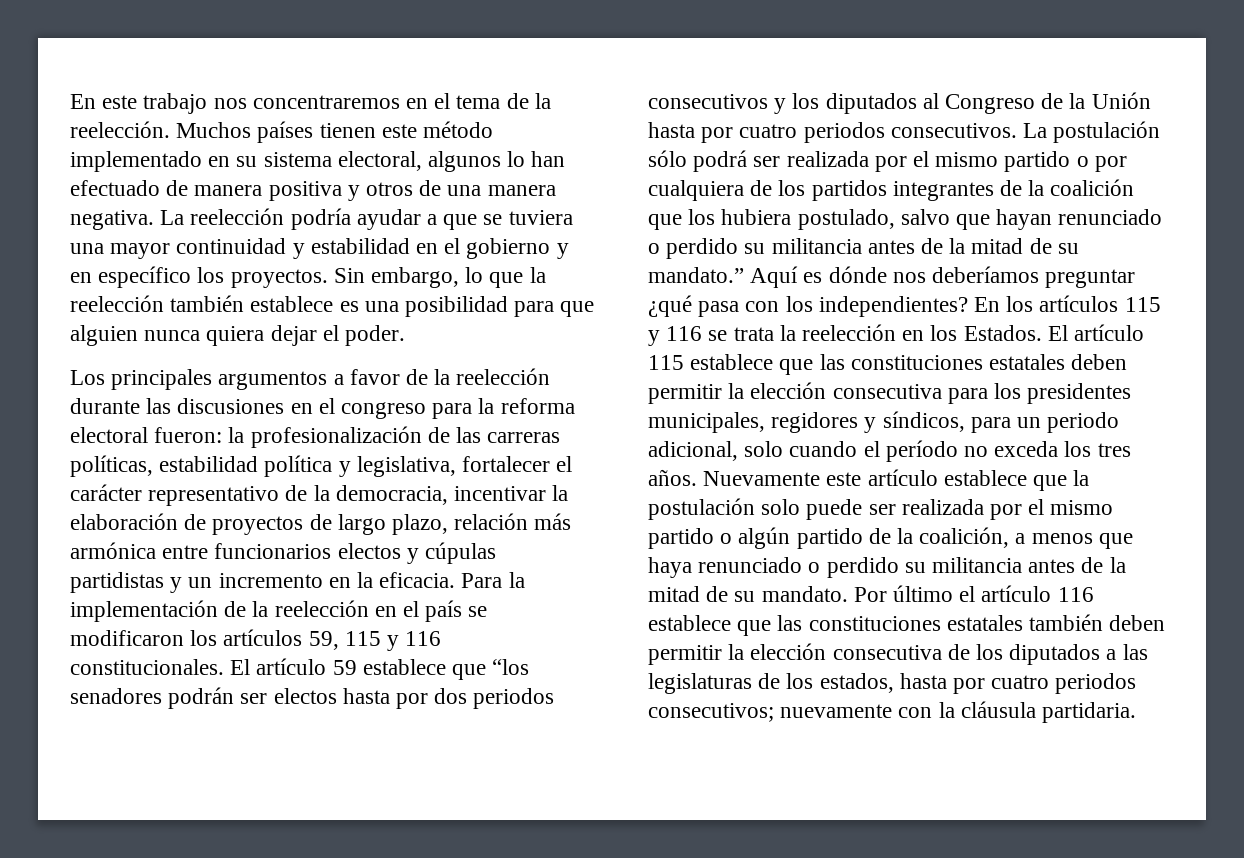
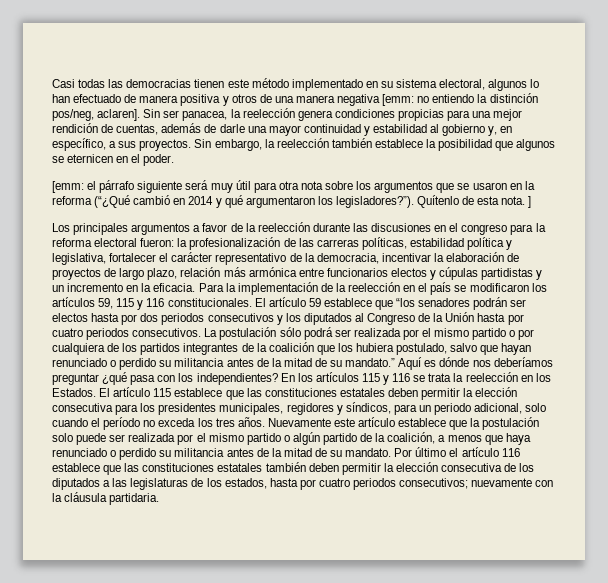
[70,93,551,114] [70,121,314,143] En este trabajo nos concentraremos en el tema de la reelección. Muchos países -> [52,79,192,88] Casi todas las democracias
[70,208,573,230] negativa. La reelección podría ayudar a que se tuviera -> [337,93,538,106] [52,108,523,121] [52,123,245,135] negativa [emm: no entiendo la distinción pos/neg, aclaren]. Sin ser panacea, la reelección genera condiciones propicias para una mejor rendición de cuentas, además de darle
[416,238,569,259] [70,266,225,288] en el gobierno y en específico los -> [430,124,513,136] [52,138,137,151] al gobierno y, en específico, a sus
[465,267,524,288] lo que -> (262, 145) none
[339,296,595,317] [70,325,406,346] es una posibilidad para que alguien nunca quiera dejar el poder. -> [426,139,556,151] [52,154,175,166] [52,180,535,193] [52,195,532,208] la posibilidad que algunos se eternicen en el poder. // [emm: el párrafo siguiente será muy útil para otra nota sobre los argumentos que se usaron en la reforma (“¿Qué cambió en 2014 y qué argumentaron los legisladores?”). Quítenlo de esta nota. ]

